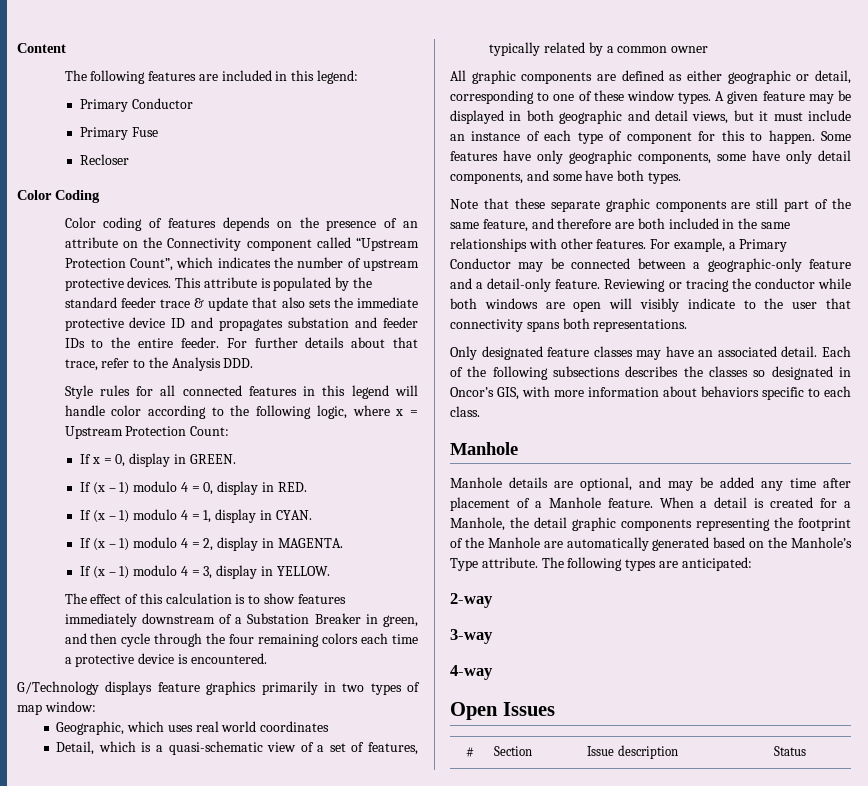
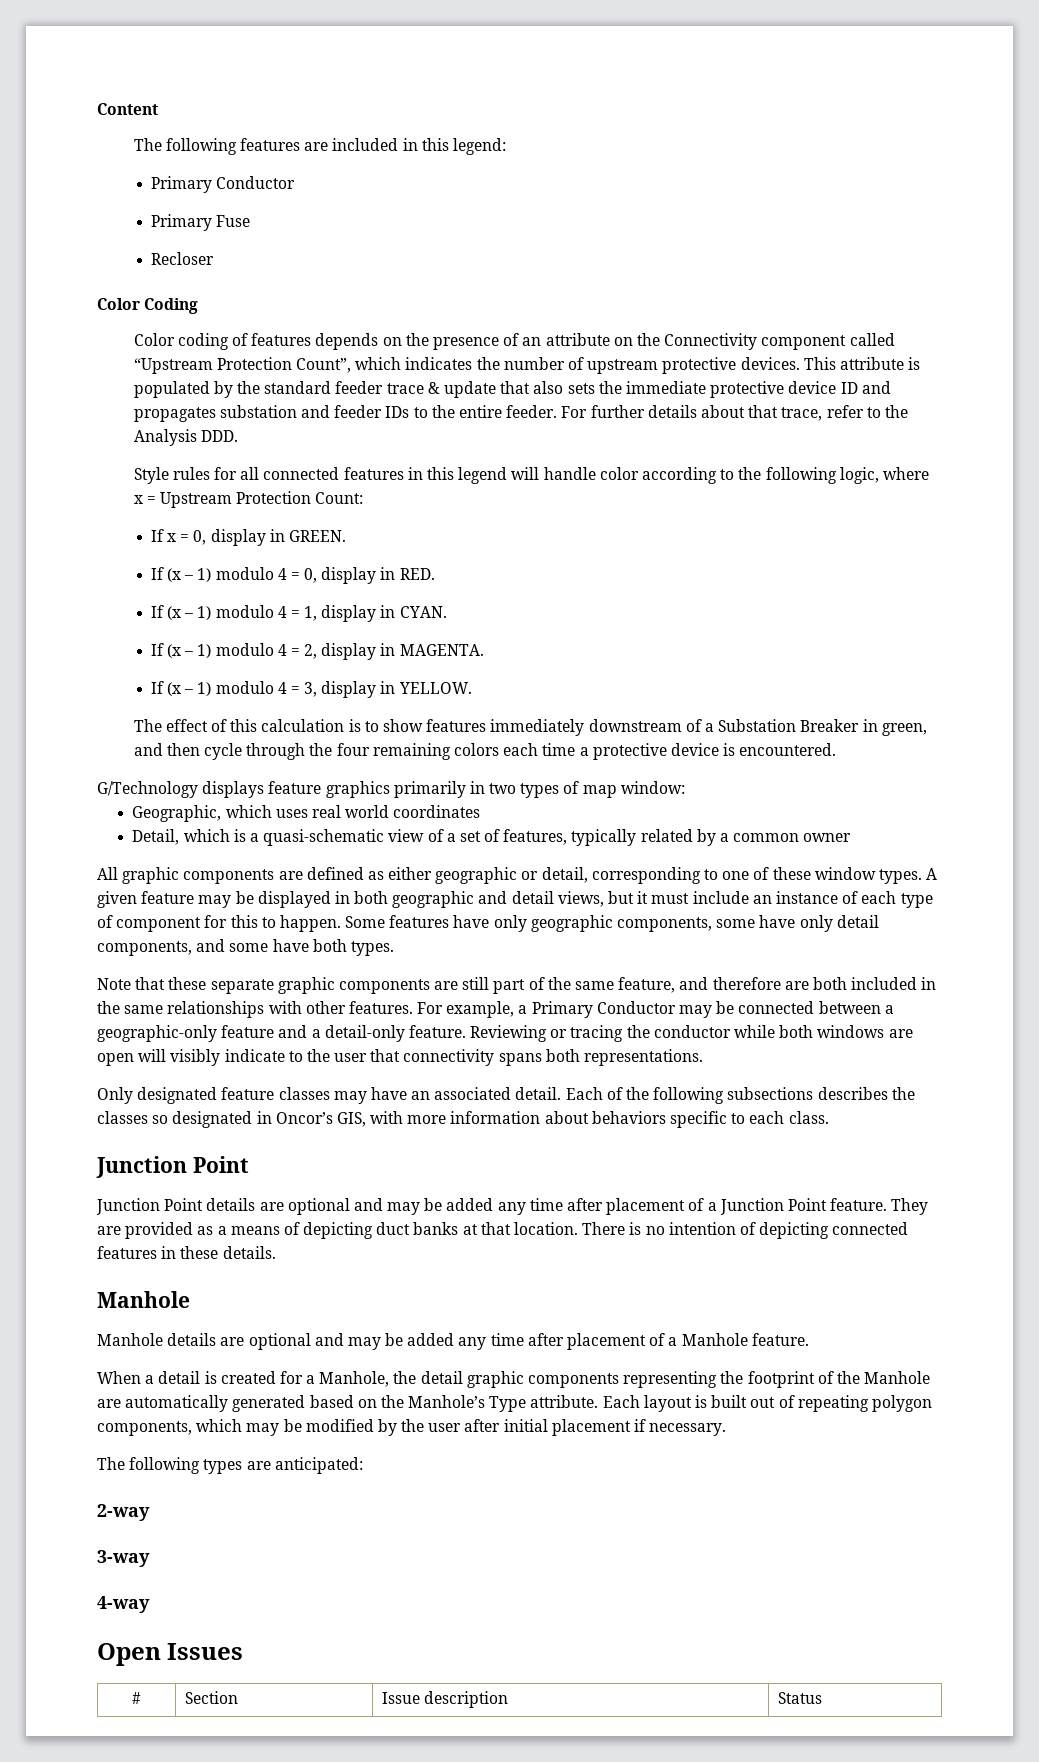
(480, 411) none -> [96,1156,249,1178] [96,1198,929,1215] [97,1222,909,1239] [97,1246,276,1259] // Junction Point // Junction Point details are optional and may be added any time after placement of a Junction Point feature. They are provided as a means of depicting duct banks at that location. There is no intention of depicting connected features in these details.
[580,477,632,491] optional, -> [248,1333,311,1350] optional
(653, 503) none -> (809, 1339) //
(538, 562) none -> [602,1395,932,1412] [97,1419,727,1436] Each layout is built out of repeating polygon components, which may be modified by the user after initial placement if necessary. //

